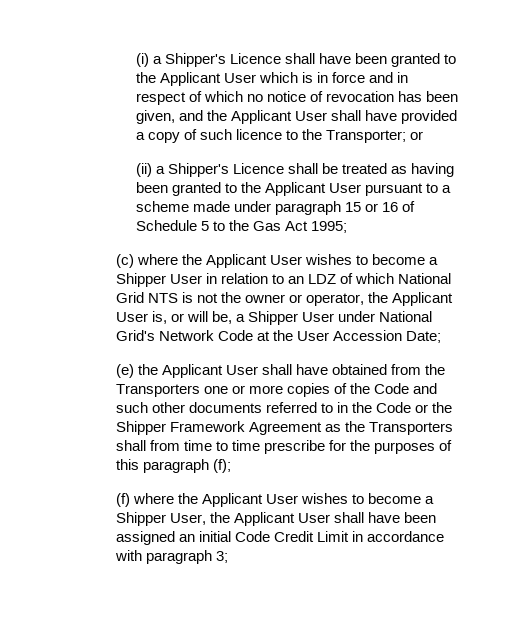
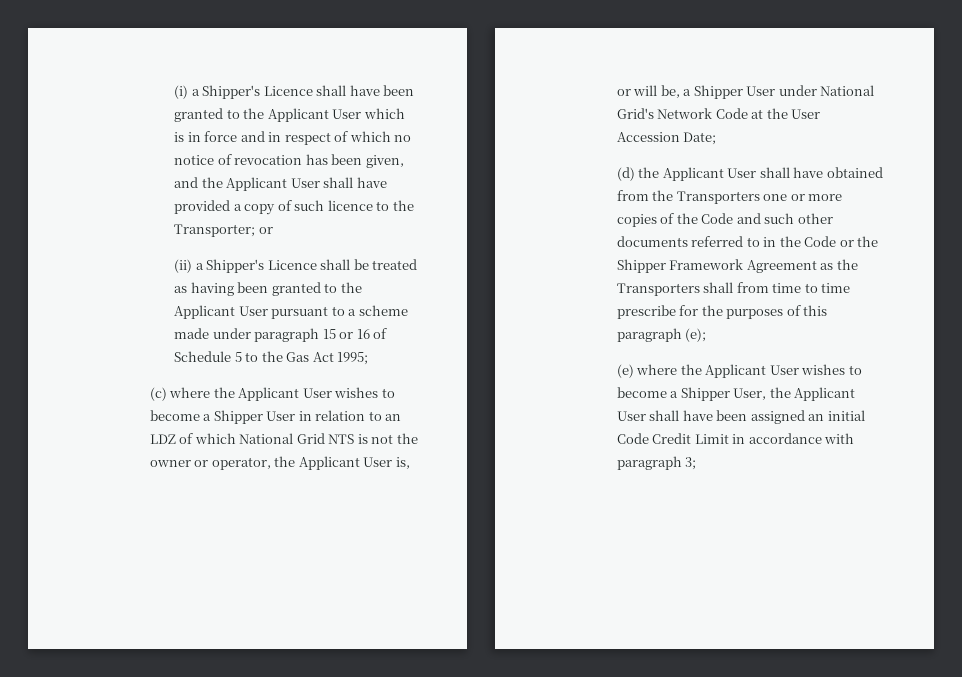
[115,364,134,378] (e) -> [616,167,635,181] (d)
[213,459,232,473] [115,493,130,507] (f); // (f) -> [685,328,707,342] [616,364,634,378] (e); // (e)

